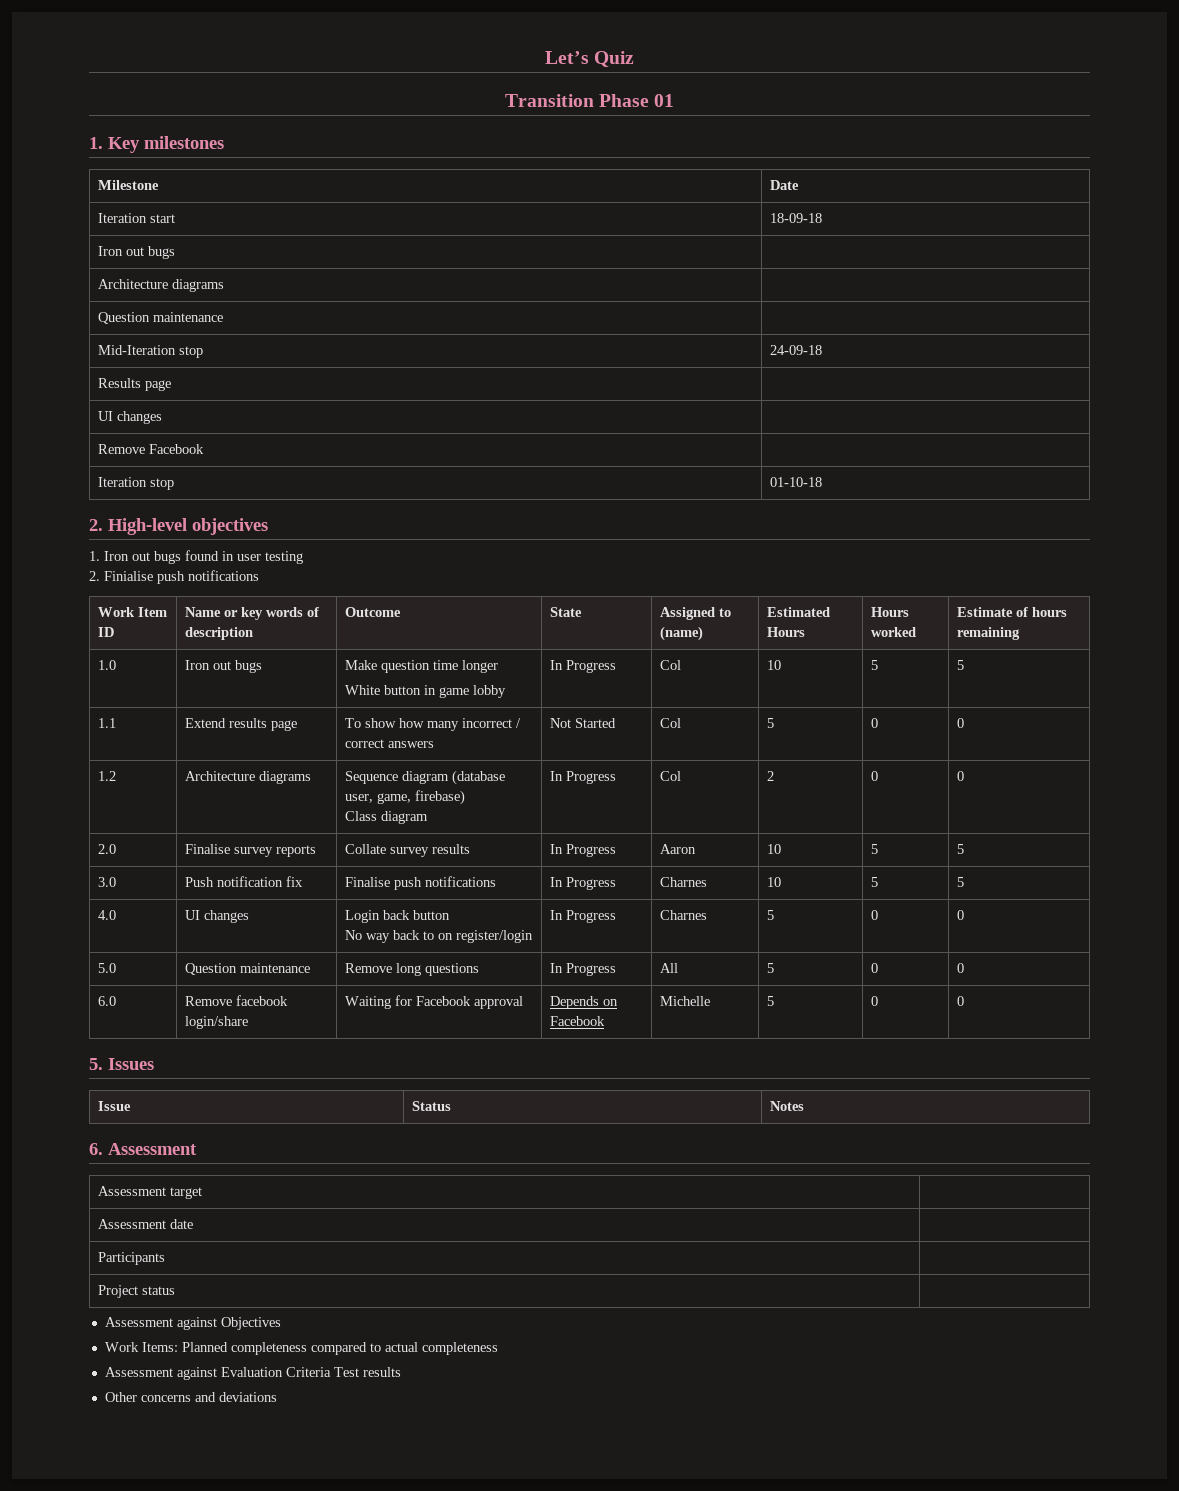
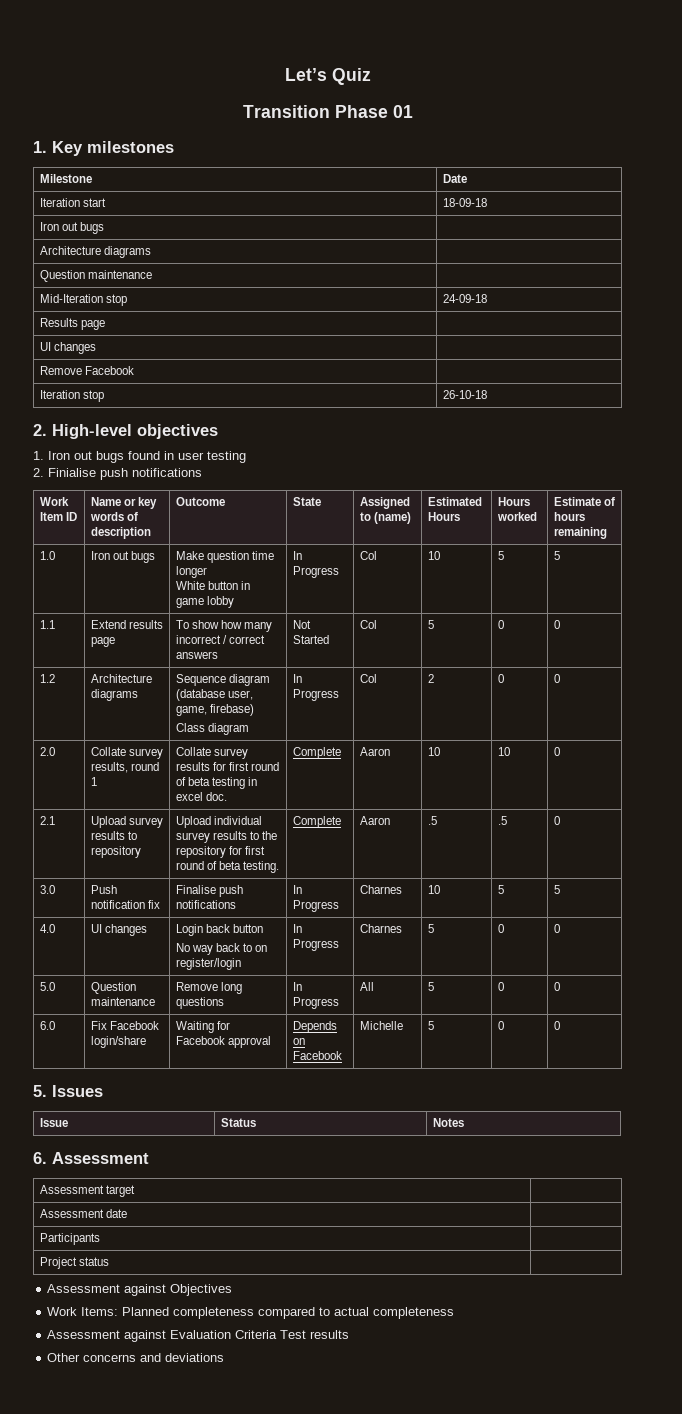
[770,477,823,487] 01-10-18 -> [442,390,487,399] 26-10-18
[185,844,317,857] [345,844,471,857] [550,844,617,857] [660,844,697,854] [767,844,782,854] [871,844,879,854] [957,844,965,854] Finalise survey reports | Collate survey results | In Progress | Aaron | 10 | 5 | 5 -> [90,747,163,759] [90,762,159,773] [90,777,97,786] [175,747,248,759] [175,762,280,771] [175,777,258,789] [175,792,227,801] [292,747,341,759] [359,747,390,756] [427,747,440,756] [497,747,510,756] [553,747,560,756] [39,816,55,825] [90,816,163,828] [90,831,137,840] [90,846,141,858] [175,816,262,828] [175,831,278,843] [175,846,265,858] [175,861,280,873] [292,816,341,828] [359,816,390,825] [427,816,437,825] [497,816,507,825] [553,816,560,825] Collate survey results, round 1 | Collate survey results for first round of beta testing in excel doc. | Complete | Aaron | 10 | 10 | 0 // 2.1 | Upload survey results to repository | Upload individual survey results to the repository for first round of beta testing. | Complete | Aaron | .5 | .5 | 0
[185,995,289,1006] Remove facebook -> [90,1021,159,1030] Fix Facebook

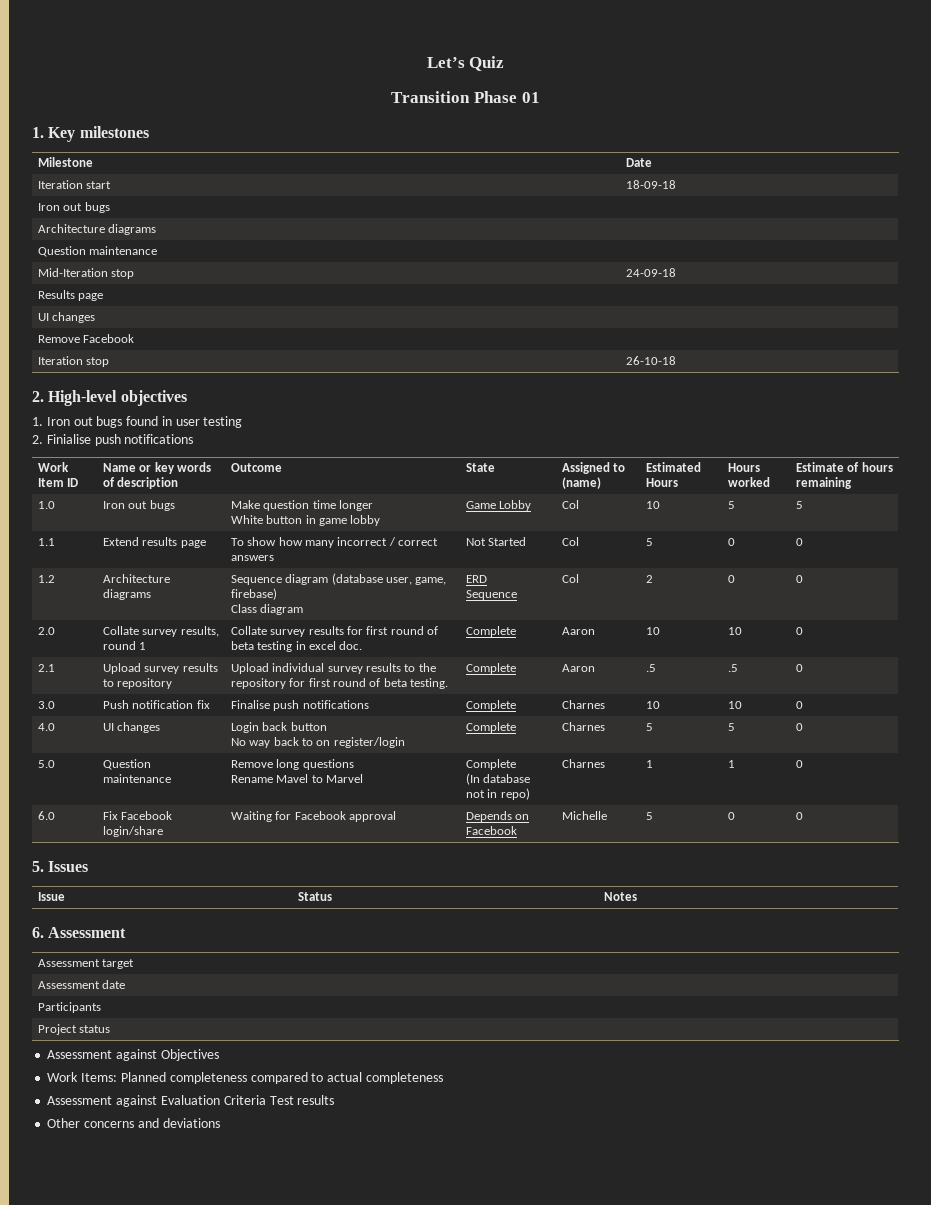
[292,551,302,560] [292,566,339,578] In Progress -> [465,500,532,511] Game Lobby
[292,674,302,683] [292,689,339,701] In Progress -> [465,575,487,583] [465,590,517,600] ERD // Sequence
[292,885,302,894] [292,900,339,912] In Progress -> [465,700,516,711] Complete
[497,885,504,894] [553,885,560,894] 5 | 5 -> [727,701,742,709] [795,701,803,709] 10 | 0
[292,924,302,933] [292,939,339,951] In Progress -> [465,722,516,733] Complete
[497,924,504,933] 0 -> [727,723,735,731] 5
[292,982,302,991] [292,997,339,1009] [359,982,374,991] [427,982,434,991] [497,982,504,991] | In Progress | All | 5 | 0 -> [230,774,364,783] [465,759,516,770] [465,773,531,785] [465,788,530,800] [561,759,605,768] [645,760,653,768] [727,760,735,768] // Rename Mavel to Marvel | Complete // (In database not in repo) | Charnes | 1 | 1

